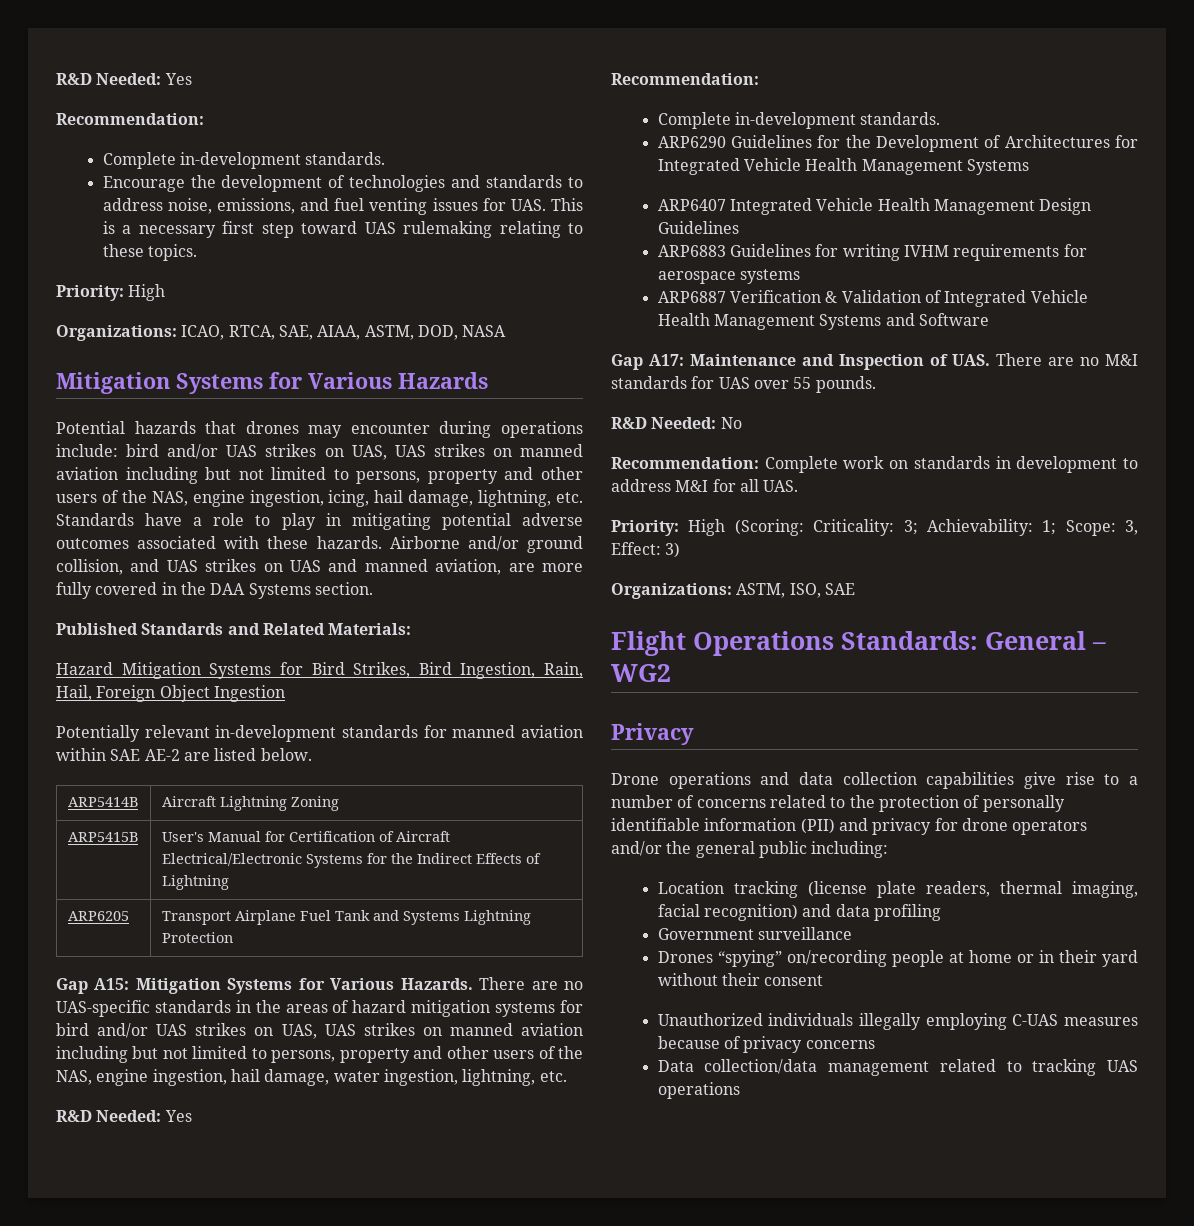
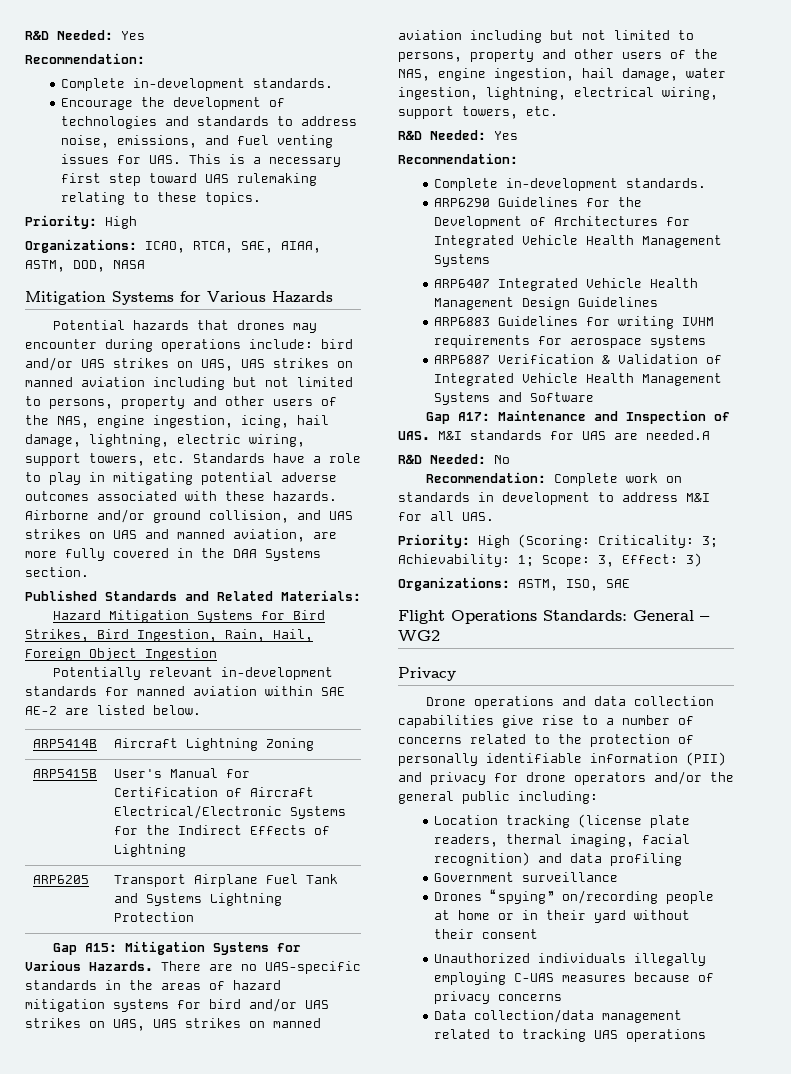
(552, 498) none -> [177,434,305,447] [25,453,145,466] electric wiring, support towers,
(536, 1077) none -> [574,87,718,100] [398,106,518,119] electrical wiring, support towers,
[996,353,1100,366] There are no -> (430, 435) none
[753,376,876,393] over 55 pounds. -> [614,430,710,440] are needed.A

